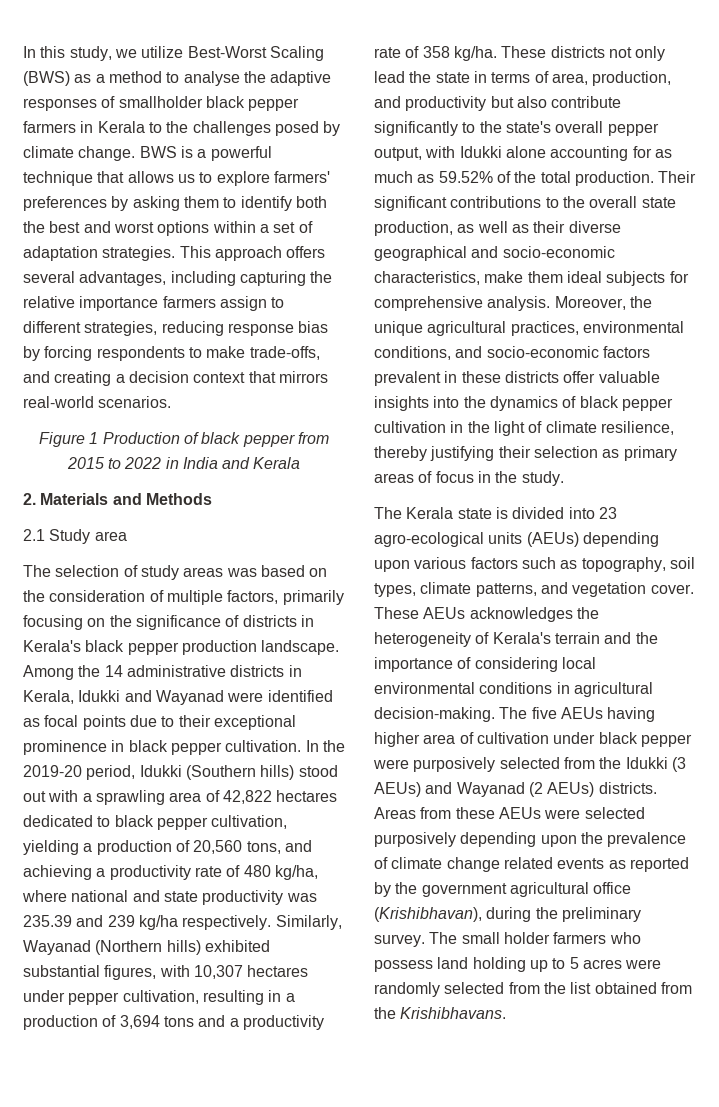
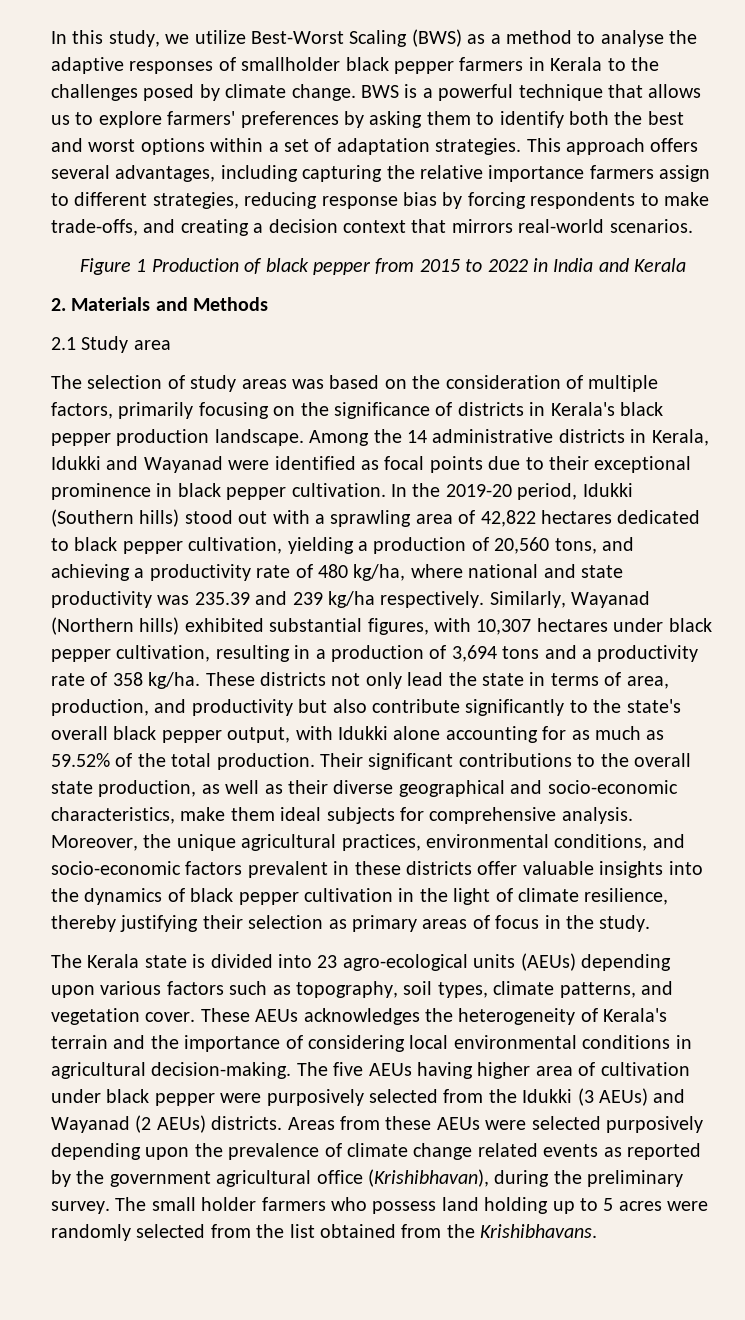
(65, 996) none -> [668,618,712,632] black
(604, 127) none -> [113,726,157,740] black

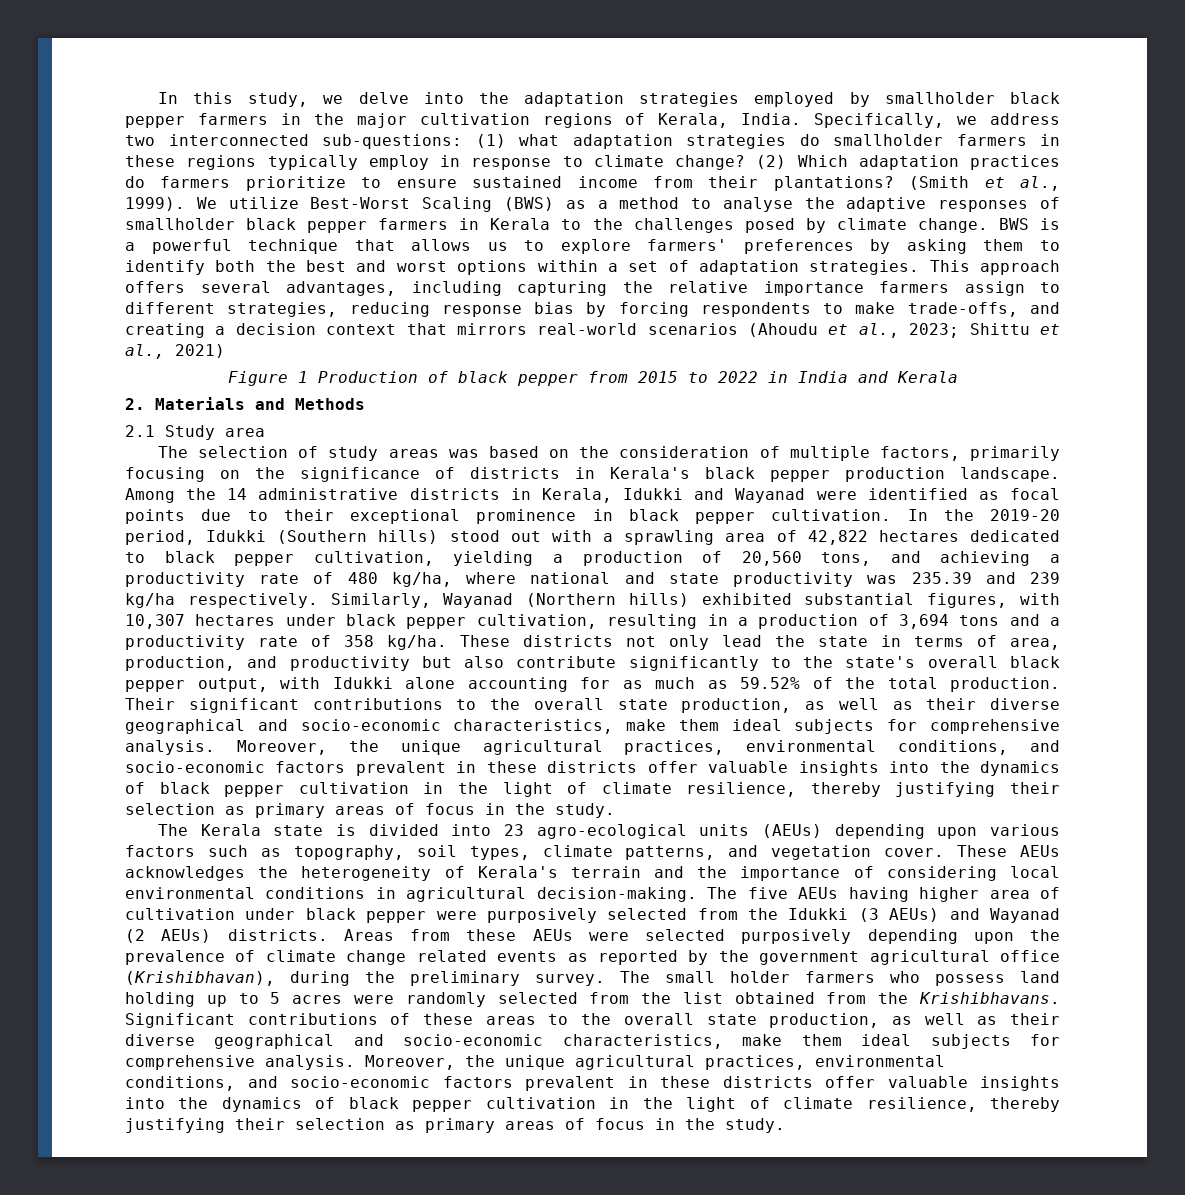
(190, 39) none -> [358,92,1060,107] [125,113,1060,128] [125,134,1060,149] [125,155,1060,170] [125,176,1060,191] [125,197,217,211] delve into the adaptation strategies employed by smallholder black pepper farmers in the major cultivation regions of Kerala, India. Specifically, we address two interconnected sub-questions: (1) what adaptation strategies do smallholder farmers in these regions typically employ in response to climate change? (2) Which adaptation practices do farmers prioritize to ensure sustained income from their plantations? (Smith et al., 1999). We
[609,219,693,233] scenarios. -> [647,323,1060,338] [125,344,225,359] scenarios (Ahoudu et al., 2023; Shittu et al., 2021)
(598, 1231) none -> [125,1013,1061,1028] [125,1034,1060,1049] [125,1055,945,1070] [125,1076,1060,1091] [125,1097,1060,1112] [125,1118,785,1133] Significant contributions of these areas to the overall state production, as well as their diverse geographical and socio-economic characteristics, make them ideal subjects for comprehensive analysis. Moreover, the unique agricultural practices, environmental conditions, and socio-economic factors prevalent in these districts offer valuable insights into the dynamics of black pepper cultivation in the light of climate resilience, thereby justifying their selection as primary areas of focus in the study.

